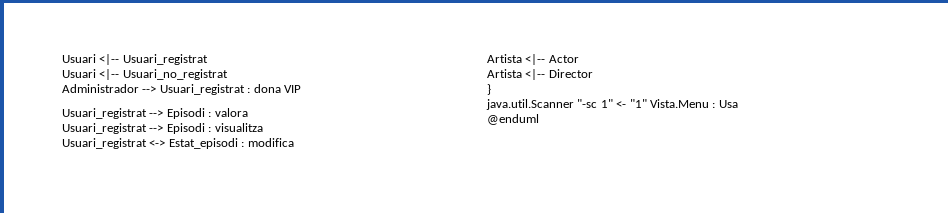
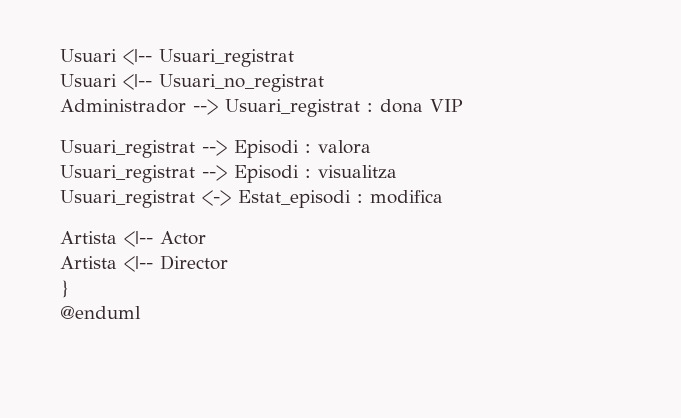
[486,99,738,110] // java.util.Scanner "-sc 1" <- "1" Vista.Menu : Usa -> (70, 289) none

